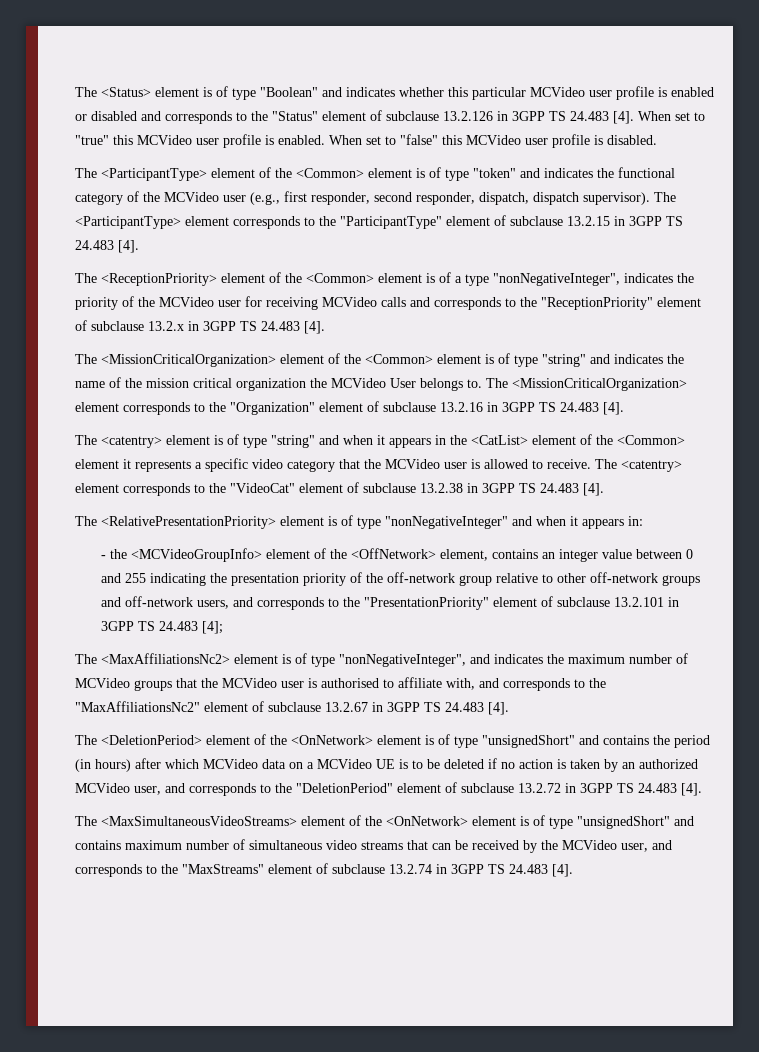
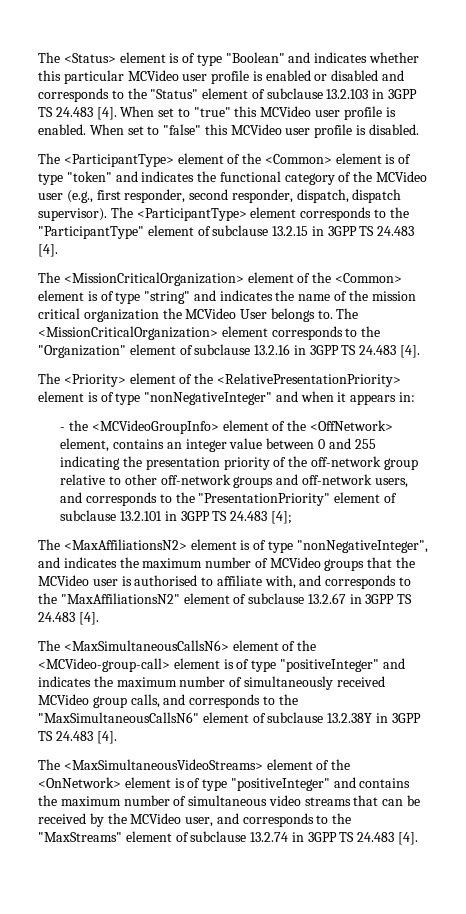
[443,111,493,121] 13.2.126 -> [326,89,369,99] 13.2.103
[75,272,694,286] [75,296,701,310] [75,320,325,334] // The <ReceptionPriority> element of the <Common> element is of a type "nonNegativeInteger", indicates the priority of the MCVideo user for receiving MCVideo calls and corresponds to the "ReceptionPriority" element of subclause 13.2.x in 3GPP TS 24.483 [4]. -> (58, 250) none
[101,434,685,448] [75,458,682,472] [75,482,604,496] [75,516,97,526] <catentry> element is of type "string" and when it appears in the <CatList> element of the <Common> element it represents a specific video category that the MCVideo user is allowed to receive. The <catentry> element corresponds to the "VideoCat" element of subclause 13.2.38 in 3GPP TS 24.483 [4]. // The -> [63,373,214,387] <Priority> element of the
[101,653,230,664] <MaxAffiliationsNc2> -> [63,539,187,550] <MaxAffiliationsN2>
[75,701,200,712] "MaxAffiliationsNc2" -> [60,593,180,604] "MaxAffiliationsN2"
[101,734,710,748] [75,758,698,772] [75,782,561,796] <DeletionPeriod> element of the <OnNetwork> element is of type "unsignedShort" and contains the period (in hours) after which MCVideo data on a MCVideo UE is to be deleted if no action is taken by an authorized MCVideo user, and corresponds to the "DeletionPeriod" element of subclause 13.2.72 -> [63,640,317,651] [38,658,405,672] [38,676,385,690] [38,694,298,708] [38,712,373,723] <MaxSimultaneousCallsN6> element of the <MCVideo-group-call> element is of type "positiveInteger" and indicates the maximum number of simultaneously received MCVideo group calls, and corresponds to the "MaxSimultaneousCallsN6" element of subclause 13.2.38Y
[577,816,694,829] [75,840,121,850] "unsignedShort" and contains -> [230,777,411,791] [38,795,57,806] "positiveInteger" and contains the

